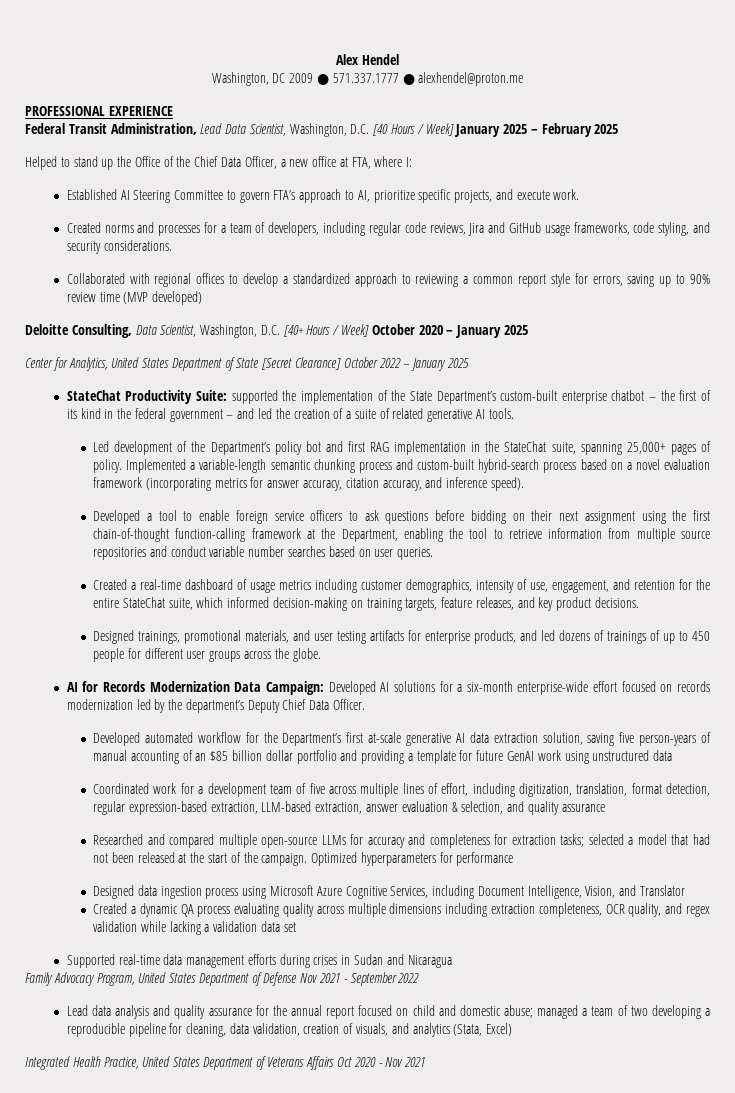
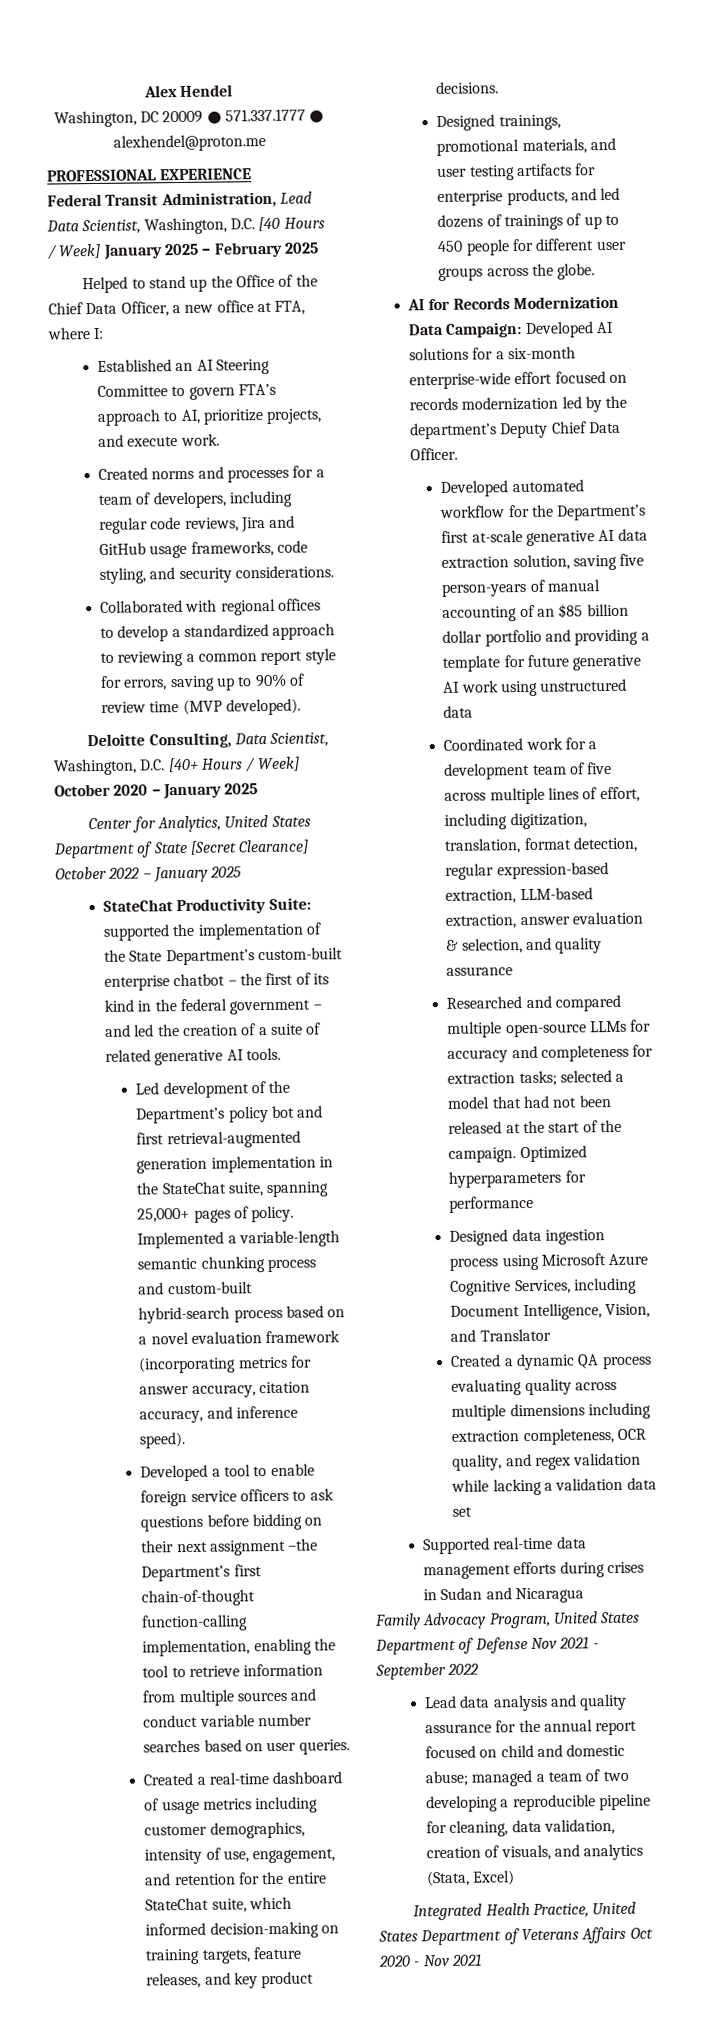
[289,73,314,83] 2009 -> [162,110,204,124] 20009
(117, 194) none -> [175,362,194,372] an
[418,189,452,203] specific -> (264, 417) none
(710, 279) none -> [288,673,305,686] of
[152,291,203,305] developed) -> [225,698,301,716] developed).
[370,442,390,452] RAG -> [166,1130,301,1149] [136,1157,208,1174] retrieval-augmented generation
[641,510,687,524] using the -> [288,1538,319,1551] [141,1565,231,1582] –the Department’s
[251,528,398,542] framework at the Department, -> [142,1639,251,1657] implementation,
[681,531,711,539] [93,547,147,560] source repositories -> [236,1691,287,1702] sources
[507,751,535,761] GenAI -> [572,654,642,671] [443,681,461,693] generative AI

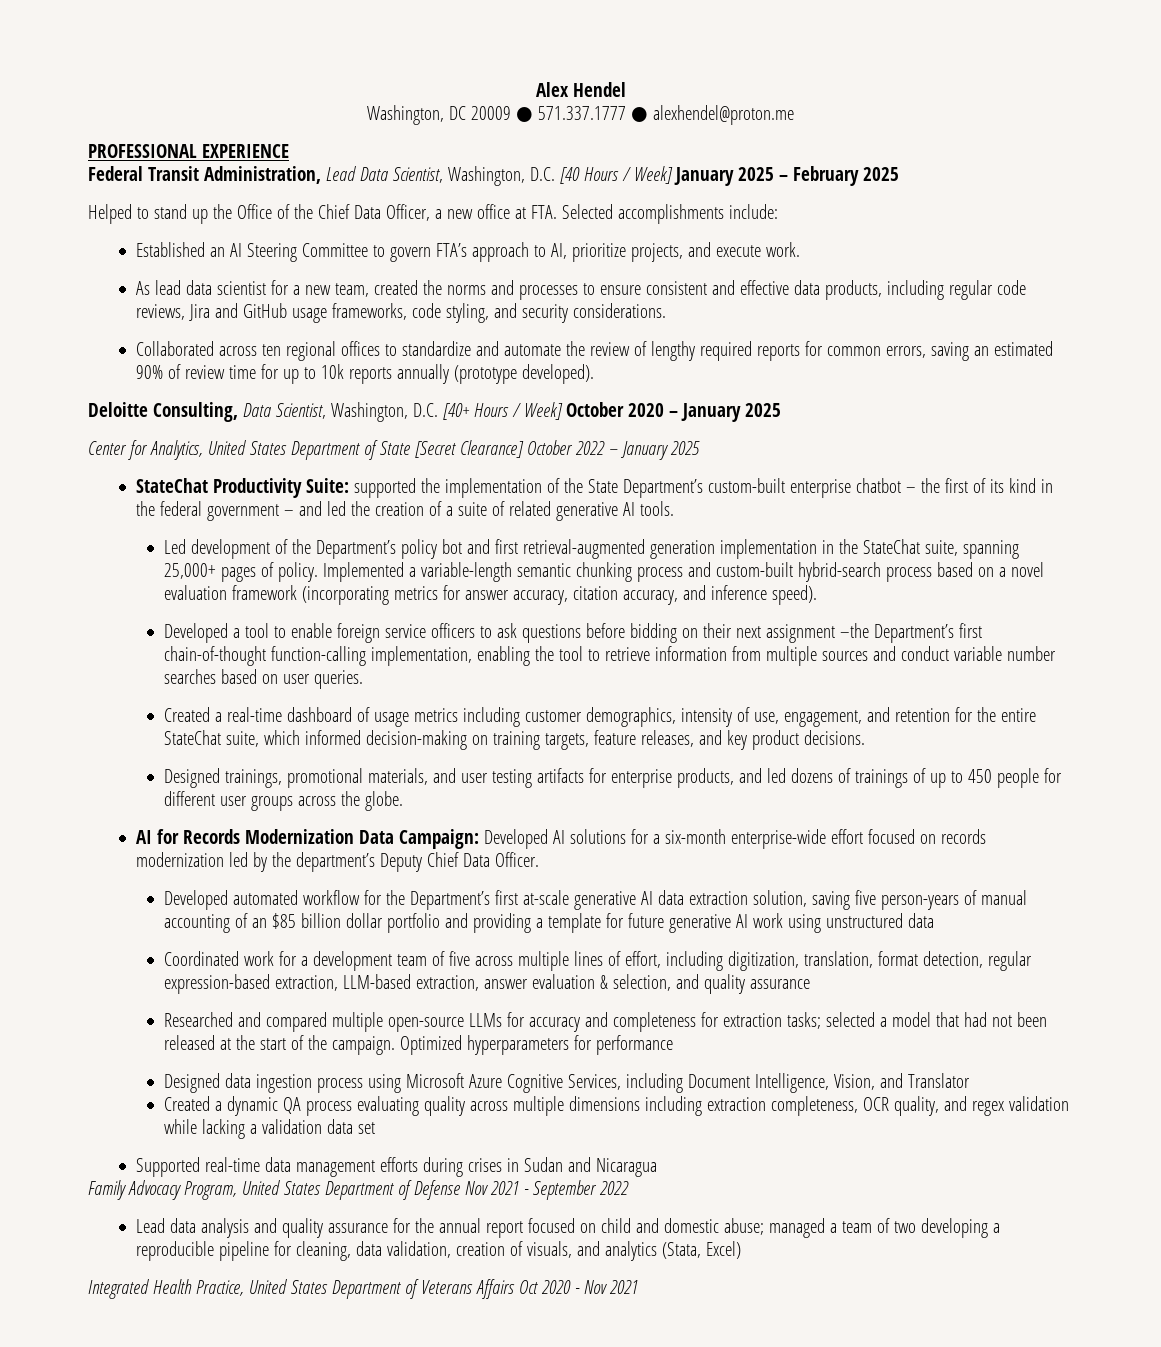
[274,300,306,315] [47,327,105,340] FTA, where I: -> [530,204,778,224] FTA. Selected accomplishments include:
[97,465,325,483] [97,491,227,509] Created norms and processes for a team of developers, -> [136,280,883,300] As lead data scientist for a new team, created the norms and processes to ensure consistent and effective data products,
[185,599,218,612] with -> [219,344,282,356] across ten
[117,623,336,642] [99,648,336,667] [99,673,305,692] [100,699,223,716] develop a standardized approach to reviewing a common report style for errors, saving up to 90% of review time (MVP -> [402,341,1054,361] [136,364,518,384] standardize and automate the review of lengthy required reports for common errors, saving an estimated 90% of review time for up to 10k reports annually (prototype

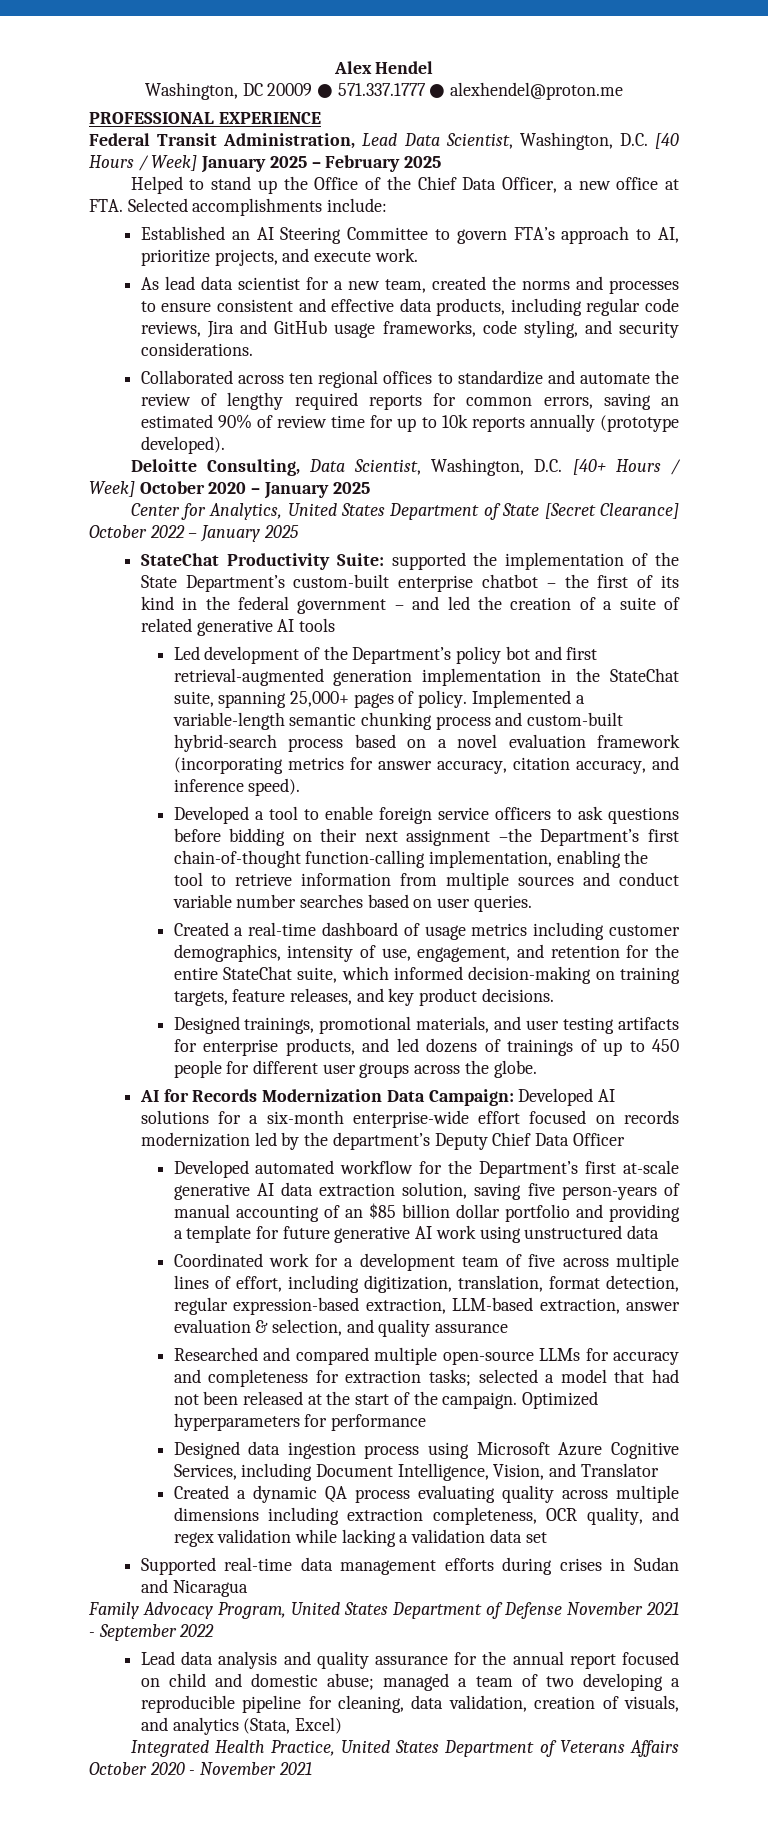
[640,501,675,516] tools. -> [299,618,336,632] tools
[495,852,540,867] Officer. -> [572,1133,625,1146] Officer
[464,1181,488,1195] Nov -> [567,1602,643,1615] November
[518,1280,607,1294] Oct 2020 - Nov -> [89,1762,277,1775] October 2020 - November

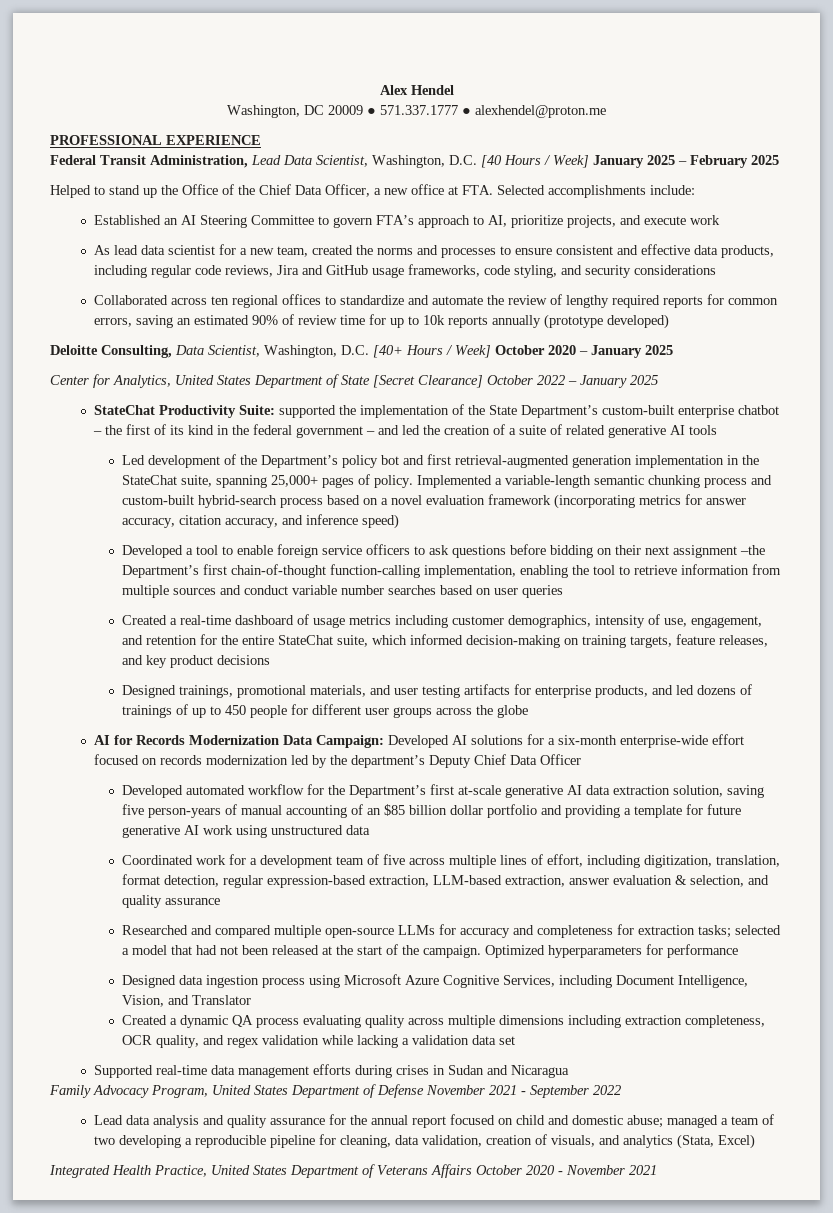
[374,248,418,262] work. -> [690,215,721,225] work
[140,342,253,356] considerations. -> [634,265,717,275] considerations
[140,436,225,454] developed). -> [607,314,670,329] developed)
[248,778,301,796] speed). -> [362,514,400,529] speed)
[473,895,532,912] queries. -> [522,585,564,598] queries
[481,988,554,1002] decisions. -> [217,655,271,665] decisions
[493,1060,537,1078] globe. -> [497,705,529,718] globe

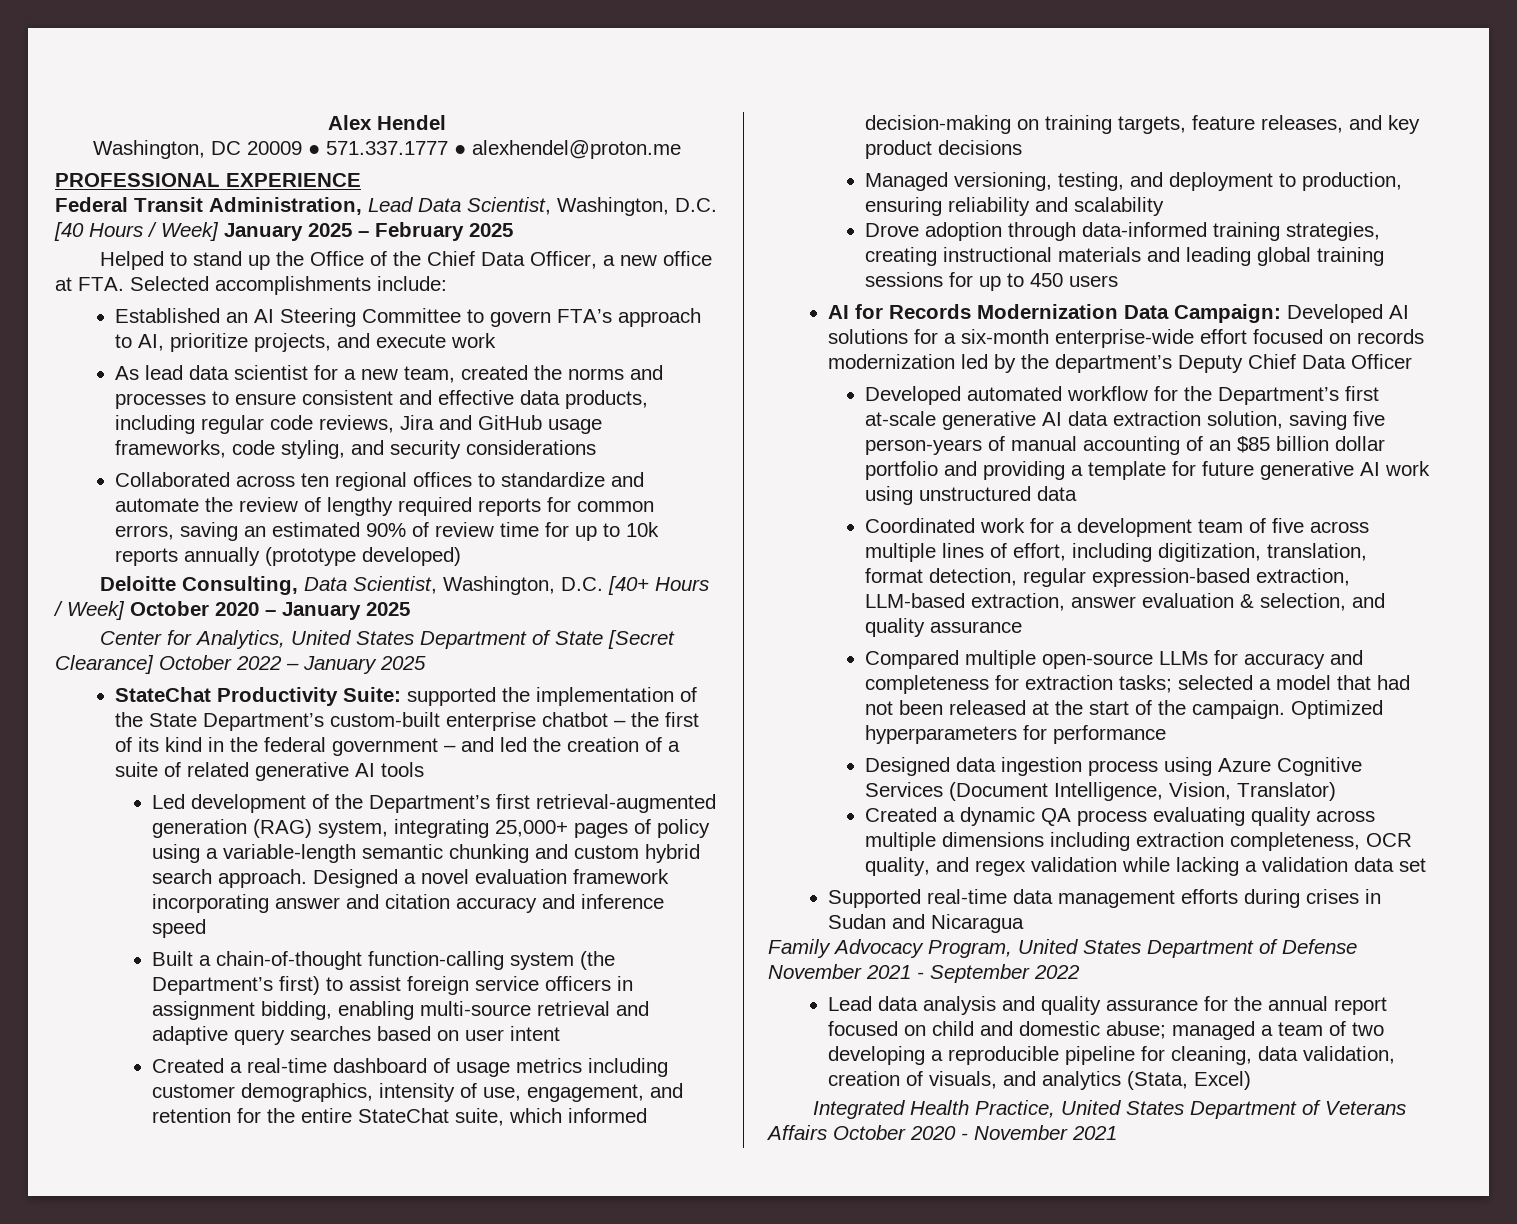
[342,454,760,468] [122,475,268,488] policy bot and first retrieval-augmented generation implementation in the StateChat suite, spanning -> [496,794,717,813] [152,819,490,838] first retrieval-augmented generation (RAG) system, integrating
[374,475,493,488] policy. Implemented -> [657,819,711,838] [152,844,201,863] policy using
[704,475,773,488] [122,494,747,509] [122,514,400,529] [122,544,766,558] [122,564,782,578] [122,585,385,598] process and custom-built hybrid-search process based on a novel evaluation framework (incorporating metrics for answer accuracy, citation accuracy, and inference speed) // Developed a tool to enable foreign service officers to ask questions before bidding on their next assignment –the Department’s first chain-of-thought function-calling implementation, enabling the tool to retrieve information from multiple sources and conduct variable number -> [535,844,701,863] [152,869,670,888] [152,894,665,913] [152,919,207,938] [152,951,616,970] [152,976,634,995] [152,1001,650,1020] [152,1026,286,1045] and custom hybrid search approach. Designed a novel evaluation framework incorporating answer and citation accuracy and inference speed // Built a chain-of-thought function-calling system (the Department’s first) to assist foreign service officers in assignment bidding, enabling multi-source retrieval and adaptive query
[522,585,564,598] queries -> [510,1026,561,1041] intent
[122,684,753,698] [122,704,529,718] Designed trainings, promotional materials, and user testing artifacts for enterprise products, and led dozens of trainings of up to 450 people for different user groups across the globe -> [865,172,1403,191] [865,197,1165,216] [865,222,1381,241] [865,247,1385,266] [865,272,1119,291] Managed versioning, testing, and deployment to production, ensuring reliability and scalability // Drove adoption through data-informed training strategies, creating instructional materials and leading global training sessions for up to 450 users
[122,925,272,938] Researched and compared -> [865,650,960,669] Compared
[344,974,402,985] Microsoft -> (1213, 766) none
[503,975,749,988] [122,995,252,1007] Services, including Document Intelligence, Vision, and Translator -> [865,782,1337,801] Services (Document Intelligence, Vision, Translator)

